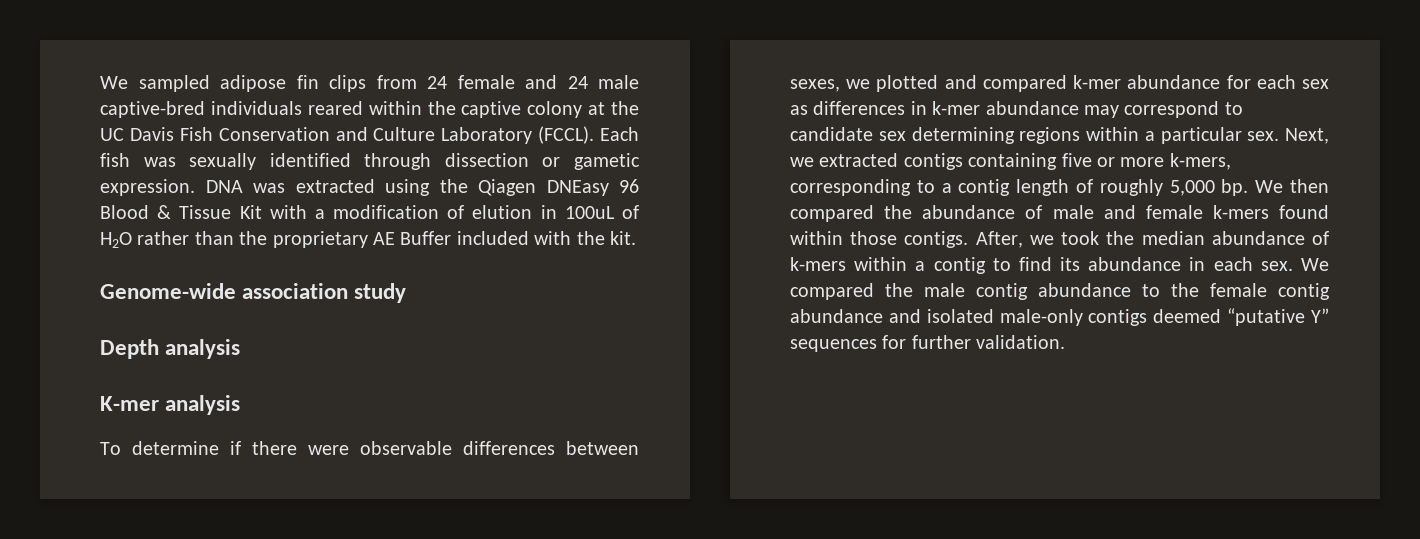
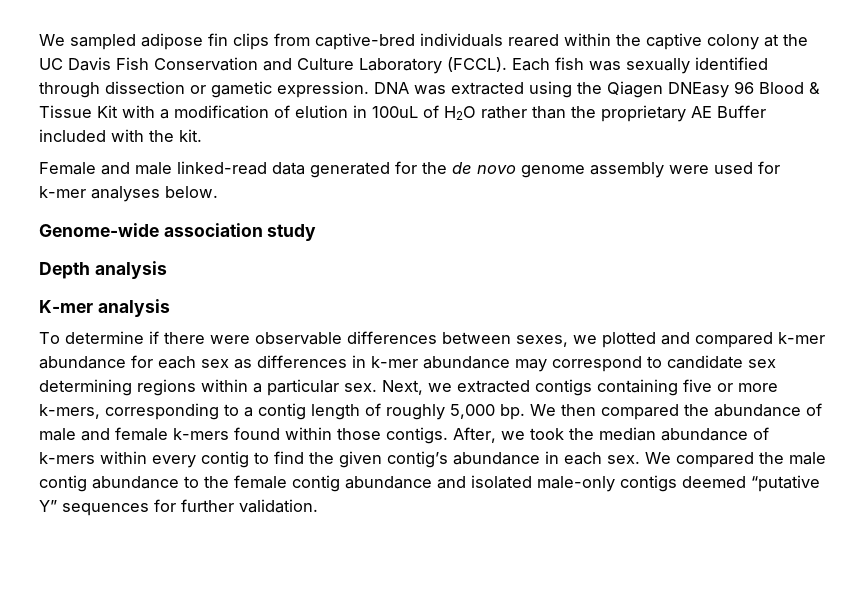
[427,75,639,89] 24 female and 24 male -> (310, 39) none
(636, 238) none -> [39,161,780,178] [39,186,218,202] // Female and male linked-read data generated for the de novo genome assembly were used for k-mer analyses below.
[915,261,926,271] a -> [152,455,196,468] every
[1060,257,1081,271] its -> [309,451,448,468] the given contig’s

